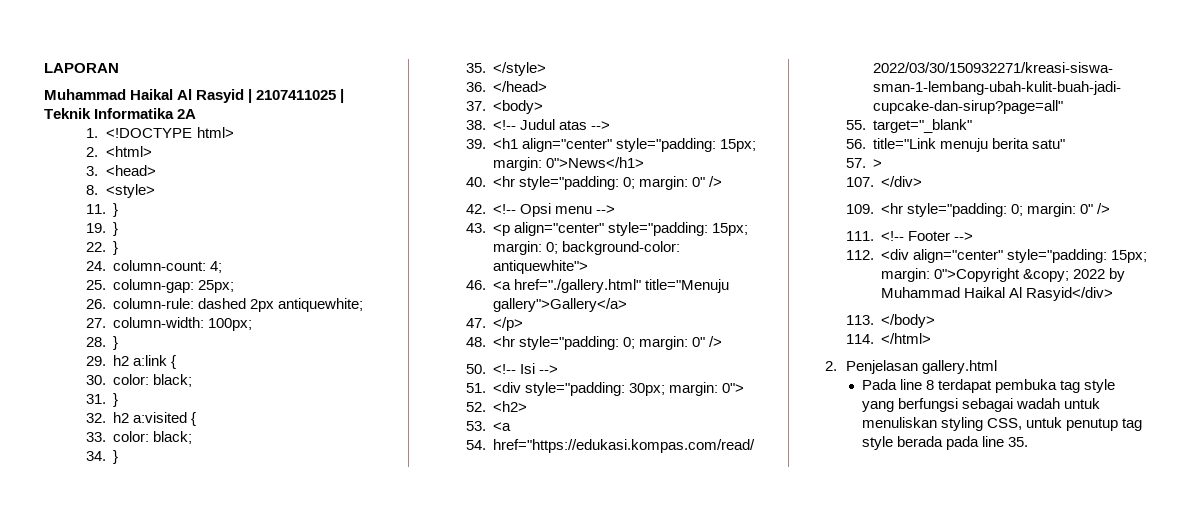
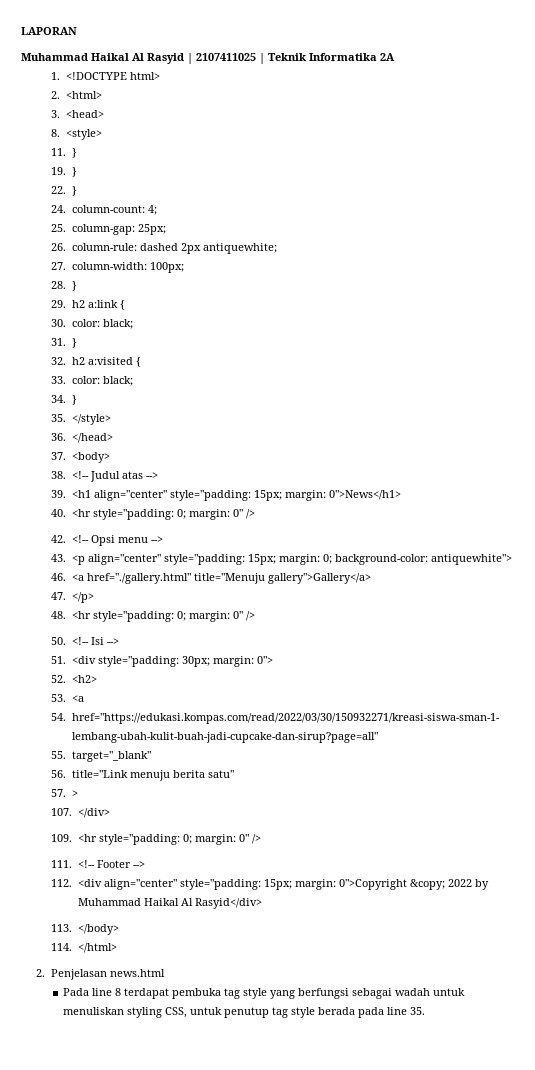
[921,360,997,374] gallery.html -> [110,969,166,977] news.html

